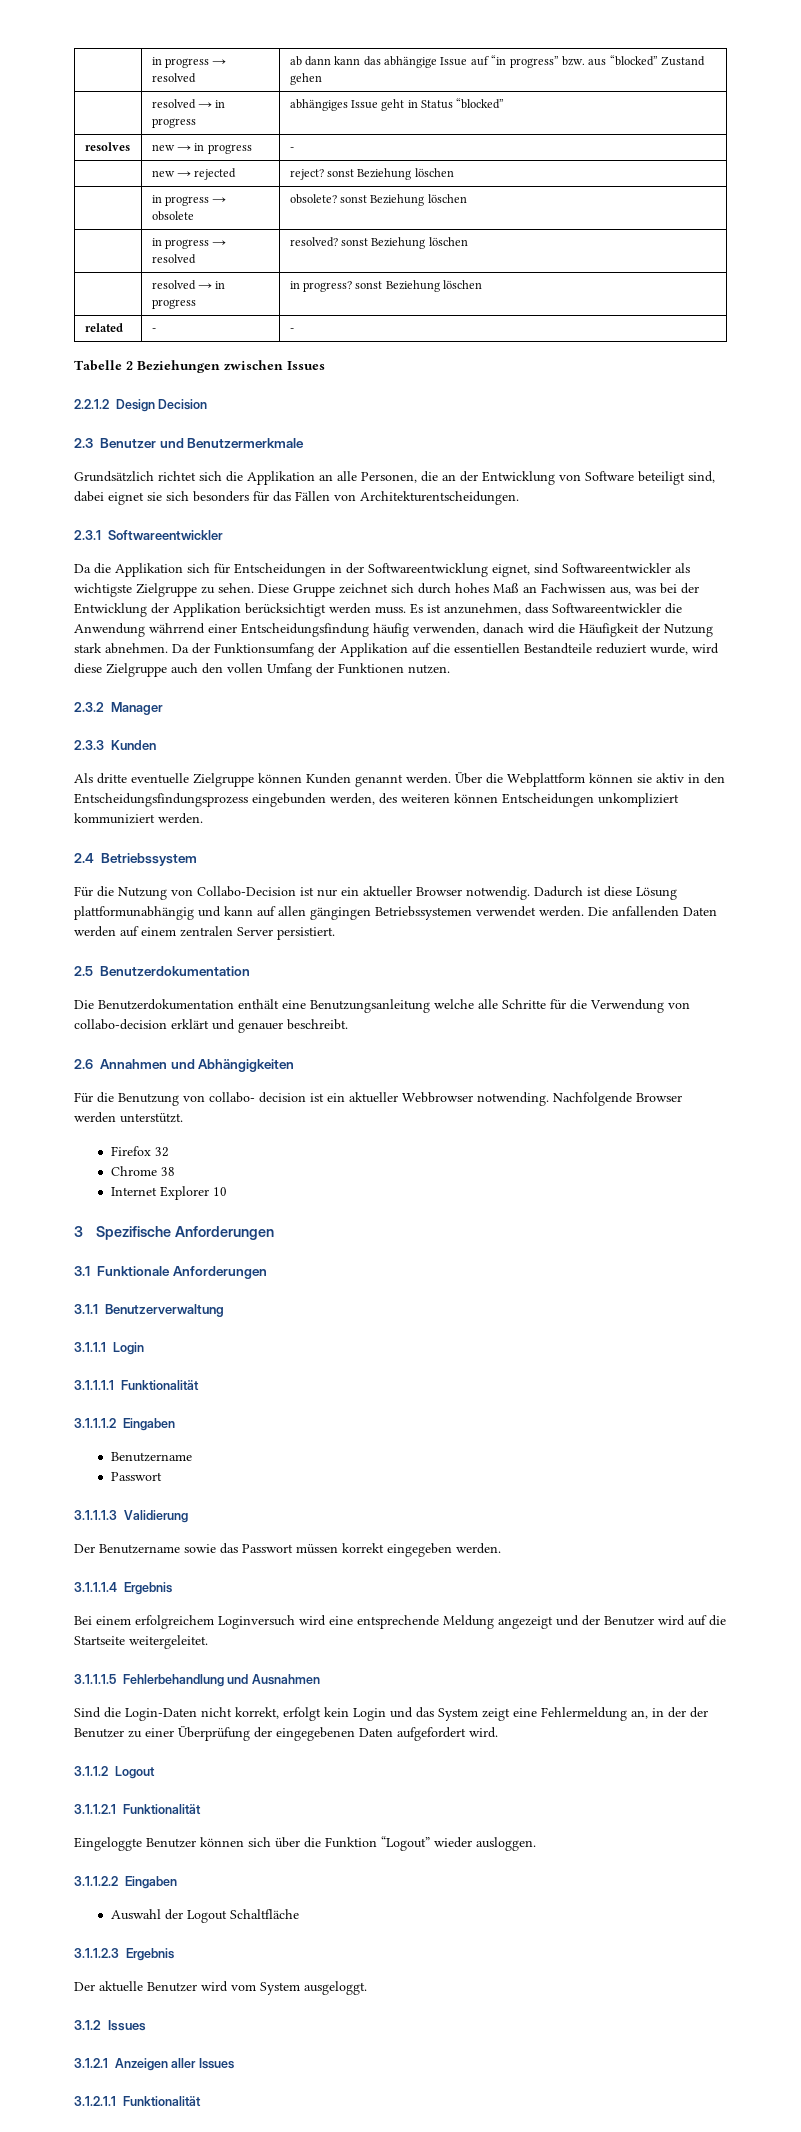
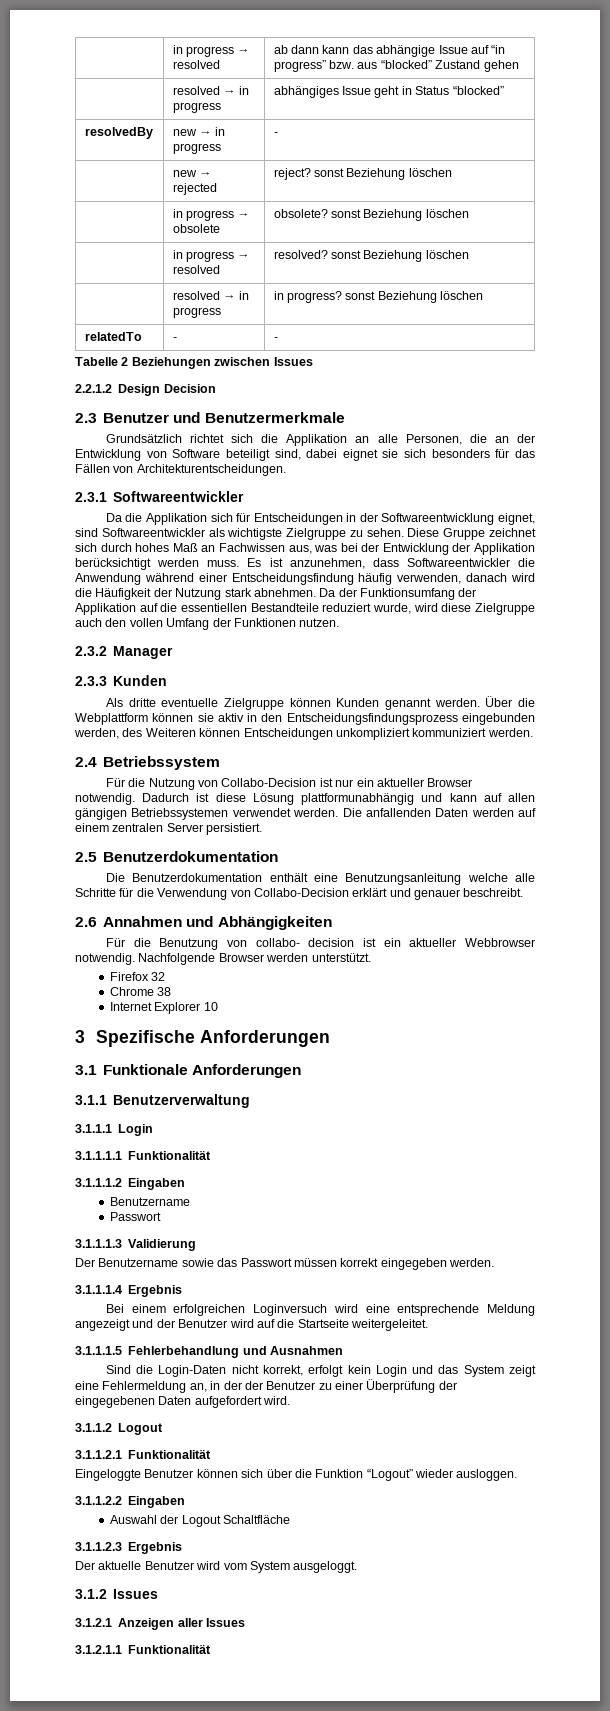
[84,142,130,151] resolves -> [84,127,153,139] resolvedBy
[84,323,123,332] related -> [84,332,142,341] relatedTo
[149,623,205,634] währrend -> [144,573,194,582] während
[401,794,450,803] weiteren -> [145,728,196,737] Weiteren
[310,907,371,920] gängingen -> [75,808,127,820] gängigen
[74,1019,167,1030] collabo-decision -> [253,888,349,897] Collabo-Decision
[477,1092,549,1106] notwending. -> [75,953,135,965] notwendig.
[135,1615,214,1629] erfolgreichem -> [173,1304,246,1316] erfolgreichen

